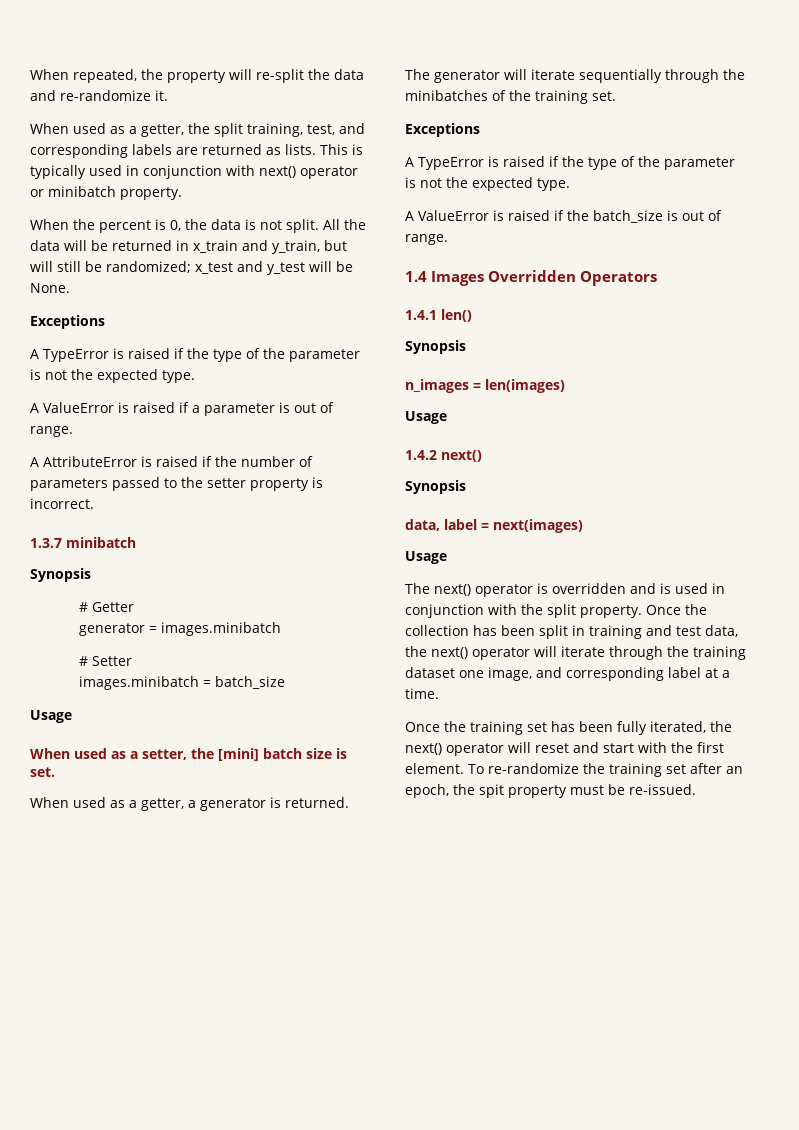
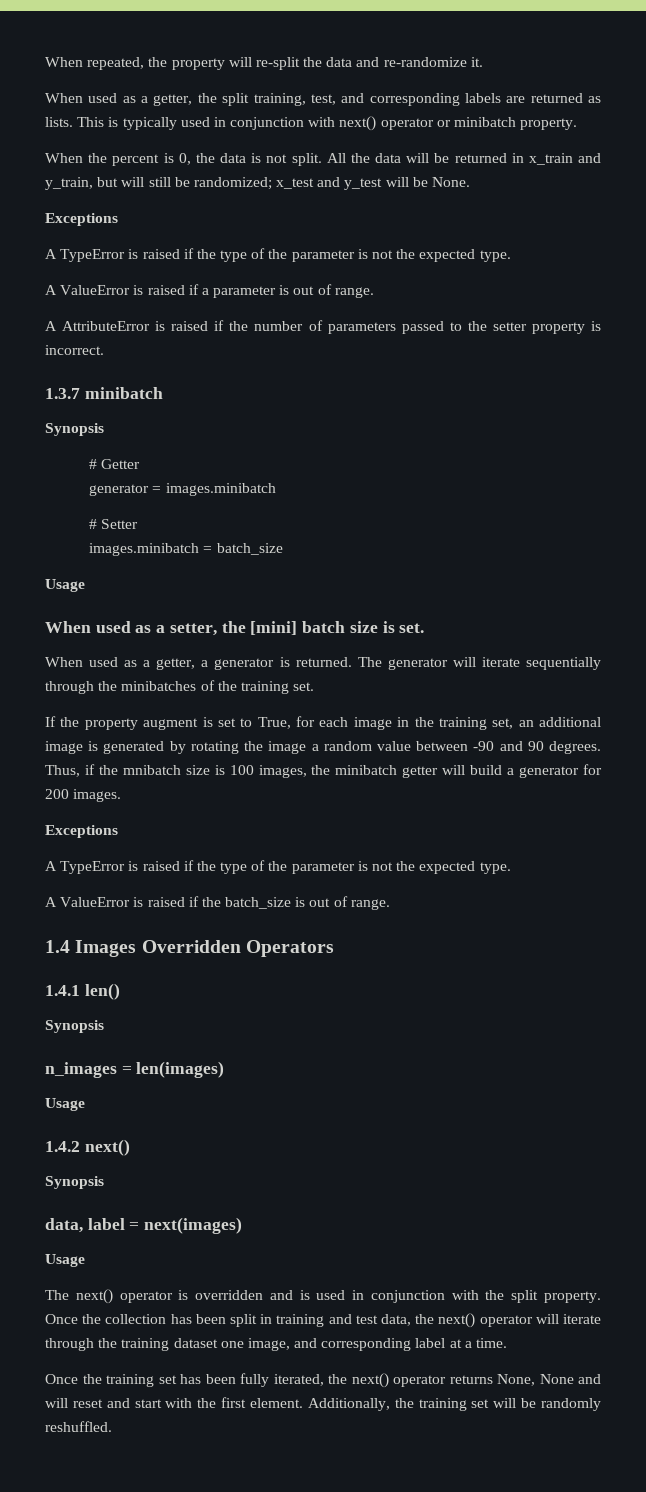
(616, 96) none -> [45,716,601,730] [45,741,602,754] [45,764,602,778] [45,789,122,802] // If the property augment is set to True, for each image in the training set, an additional image is generated by rotating the image a random value between -90 and 90 degrees. Thus, if the mnibatch size is 100 images, the minibatch getter will build a generator for 200 images.
(504, 749) none -> [449,1374,601,1386] returns None, None and
[468,763,743,777] [405,784,696,798] To re-randomize the training set after an epoch, the spit property must be re-issued. -> [307,1398,601,1411] [45,1421,112,1432] Additionally, the training set will be randomly reshuffled.

